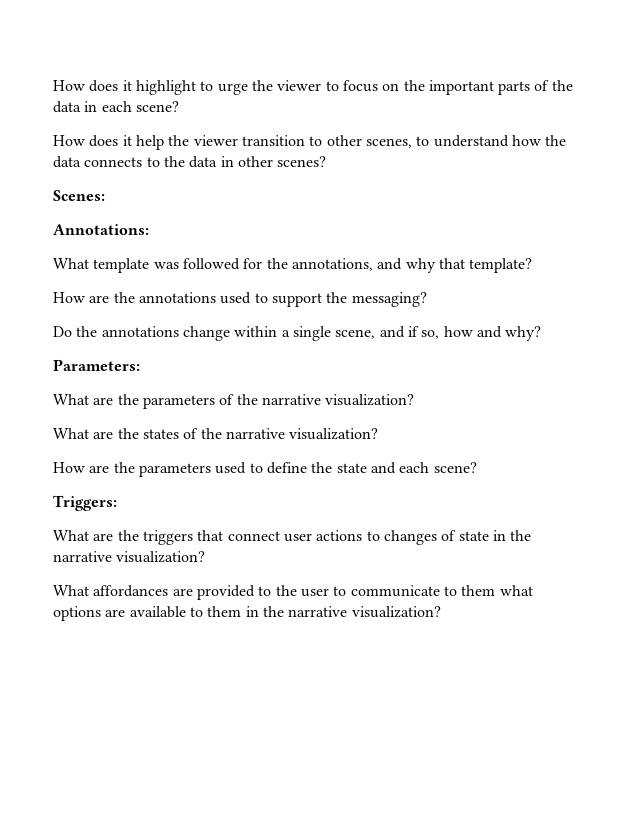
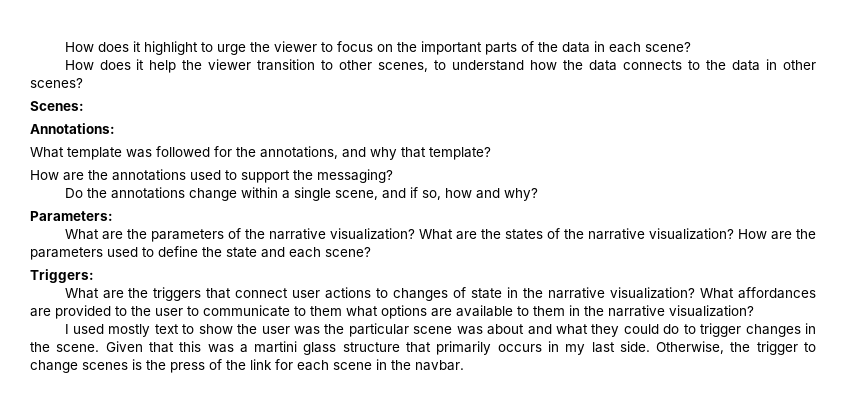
(415, 400) // -> (415, 234) none
(379, 434) // -> (734, 234) none
(206, 557) // -> (696, 293) none
(441, 612) none -> [64,323,817,337] [30,341,816,355] [30,359,464,373] // I used mostly text to show the user was the particular scene was about and what they could do to trigger changes in the scene. Given that this was a martini glass structure that primarily occurs in my last side. Otherwise, the trigger to change scenes is the press of the link for each scene in the navbar.

